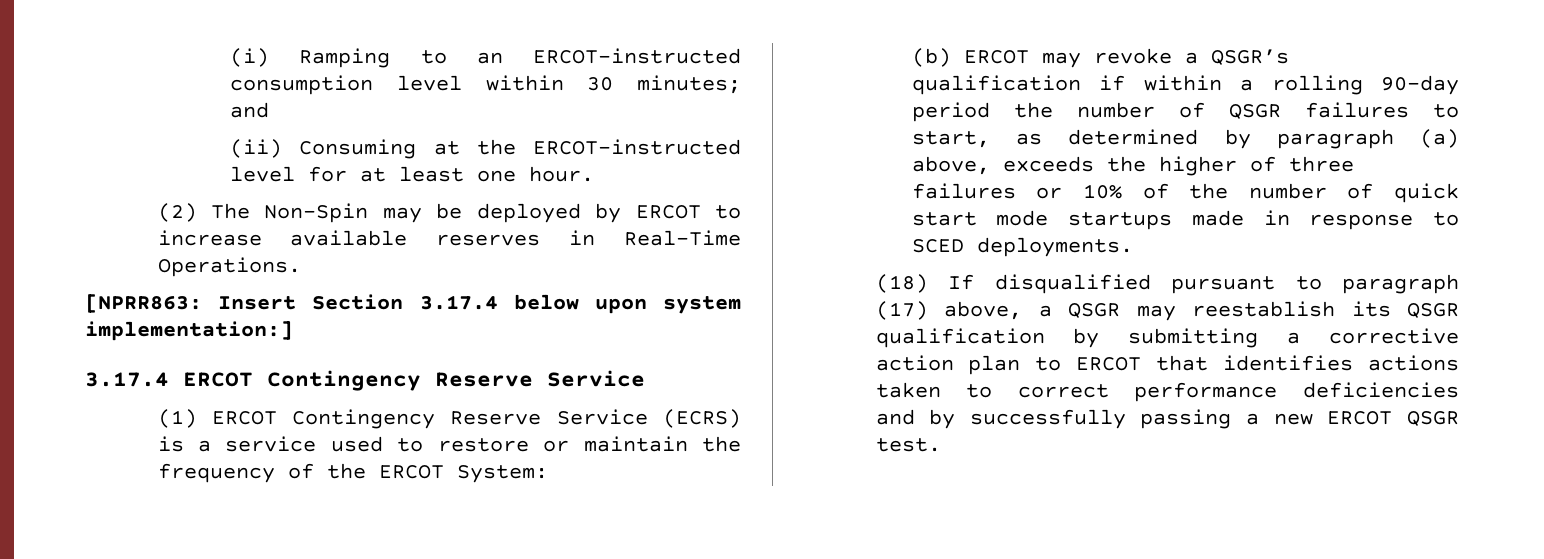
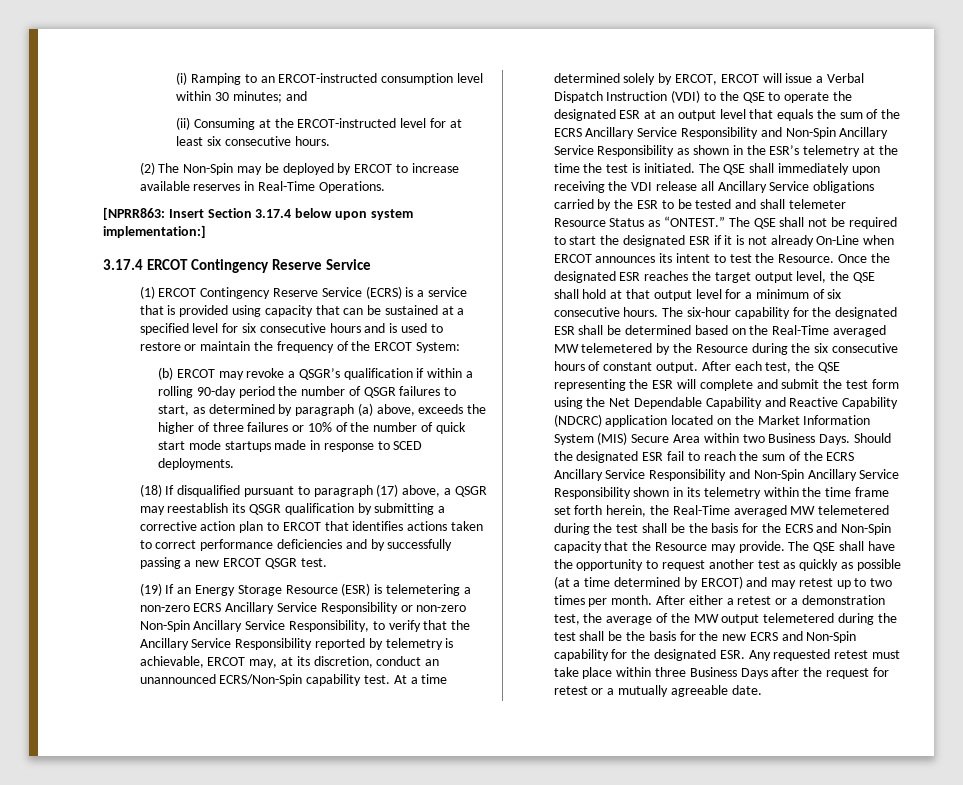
[477,166,595,182] one hour. -> [207,136,330,146] six consecutive hours.
(317, 444) none -> [139,305,465,317] [139,323,398,335] that is provided using capacity that can be sustained at a specified level for six consecutive hours and is
(941, 445) none -> [139,583,471,596] [139,602,467,614] [139,620,471,632] [139,638,454,650] [139,656,440,668] [139,674,448,686] [553,73,864,85] [553,90,852,103] [553,109,901,121] [553,127,889,139] [553,145,898,157] [553,163,880,175] [553,181,875,193] [553,199,846,211] [553,216,897,229] [553,235,895,247] [553,253,890,263] [553,271,875,283] [553,289,842,301] [553,307,898,319] [553,325,886,337] [553,343,898,355] [553,361,840,373] [553,379,899,391] [553,397,899,409] [553,414,871,427] [553,432,891,445] [553,451,855,463] [553,469,900,481] [553,487,889,499] [553,505,890,517] [553,523,892,535] [553,541,895,553] [553,559,901,571] [553,576,893,589] [553,595,885,607] [553,613,897,625] [553,631,857,643] [553,649,900,661] [553,667,889,679] [553,685,762,697] // (19) If an Energy Storage Resource (ESR) is telemetering a non-zero ECRS Ancillary Service Responsibility or non-zero Non-Spin Ancillary Service Responsibility, to verify that the Ancillary Service Responsibility reported by telemetry is achievable, ERCOT may, at its discretion, conduct an unannounced ECRS/Non-Spin capability test. At a time determined solely by ERCOT, ERCOT will issue a Verbal Dispatch Instruction (VDI) to the QSE to operate the designated ESR at an output level that equals the sum of the ECRS Ancillary Service Responsibility and Non-Spin Ancillary Service Responsibility as shown in the ESR’s telemetry at the time the test is initiated. The QSE shall immediately upon receiving the VDI release all Ancillary Service obligations carried by the ESR to be tested and shall telemeter Resource Status as “ONTEST.” The QSE shall not be required to start the designated ESR if it is not already On-Line when ERCOT announces its intent to test the Resource. Once the designated ESR reaches the target output level, the QSE shall hold at that output level for a minimum of six consecutive hours. The six-hour capability for the designated ESR shall be determined based on the Real-Time averaged MW telemetered by the Resource during the six consecutive hours of constant output. After each test, the QSE representing the ESR will complete and submit the test form using the Net Dependable Capability and Reactive Capability (NDCRC) application located on the Market Information System (MIS) Secure Area within two Business Days. Should the designated ESR fail to reach the sum of the ECRS Ancillary Service Responsibility and Non-Spin Ancillary Service Responsibility shown in its telemetry within the time frame set forth herein, the Real-Time averaged MW telemetered during the test shall be the basis for the ECRS and Non-Spin capacity that the Resource may provide. The QSE shall have the opportunity to request another test as quickly as possible (at a time determined by ERCOT) and may retest up to two times per month. After either a retest or a demonstration test, the average of the MW output telemetered during the test shall be the basis for the new ECRS and Non-Spin capability for the designated ESR. Any requested retest must take place within three Business Days after the request for retest or a mutually agreeable date.

